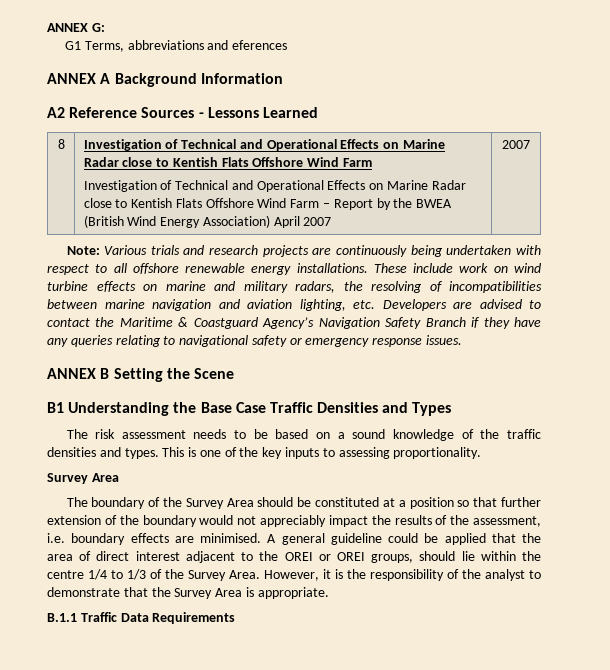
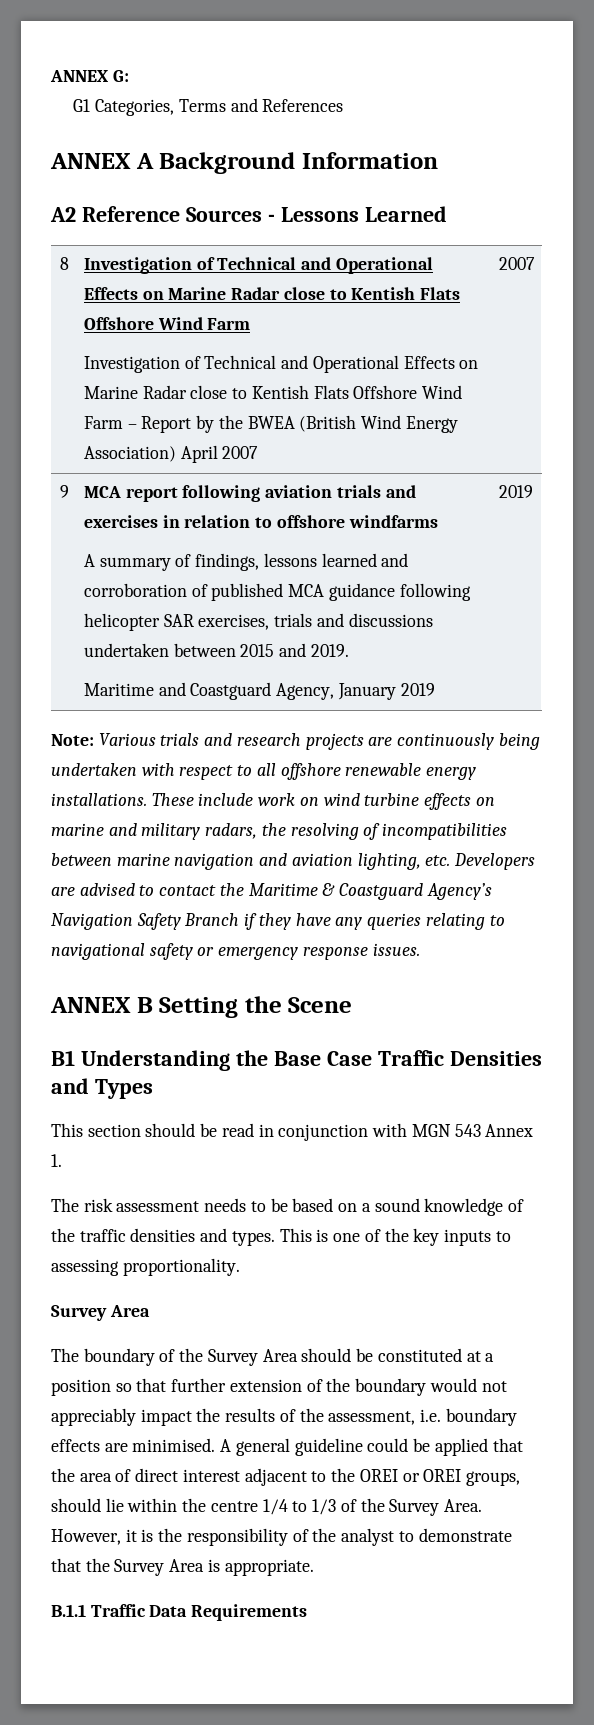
[84,40,288,52] Terms, abbreviations and eferences -> [95,98,344,116] Categories, Terms and References
(530, 144) none -> [59,485,69,498] [83,485,416,502] [83,515,438,528] [83,553,409,571] [83,583,471,601] [83,613,433,631] [83,643,349,657] [83,682,435,700] [499,485,533,498] // 9 | MCA report following aviation trials and exercises in relation to offshore windfarms // A summary of findings, lessons learned and corroboration of published MCA guidance following helicopter SAR exercises, trials and discussions undertaken between 2015 and 2019. // Maritime and Coastguard Agency, January 2019 | 2019
(452, 409) none -> [51,1123,534,1141] [51,1154,62,1167] // This section should be read in conjunction with MGN 543 Annex 1.

